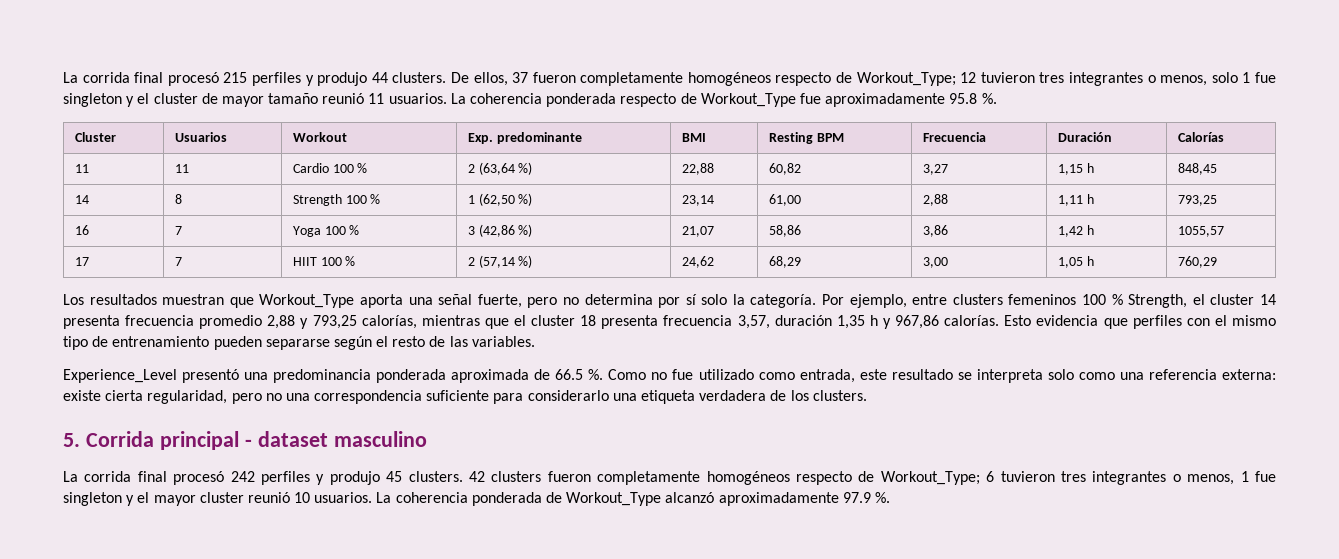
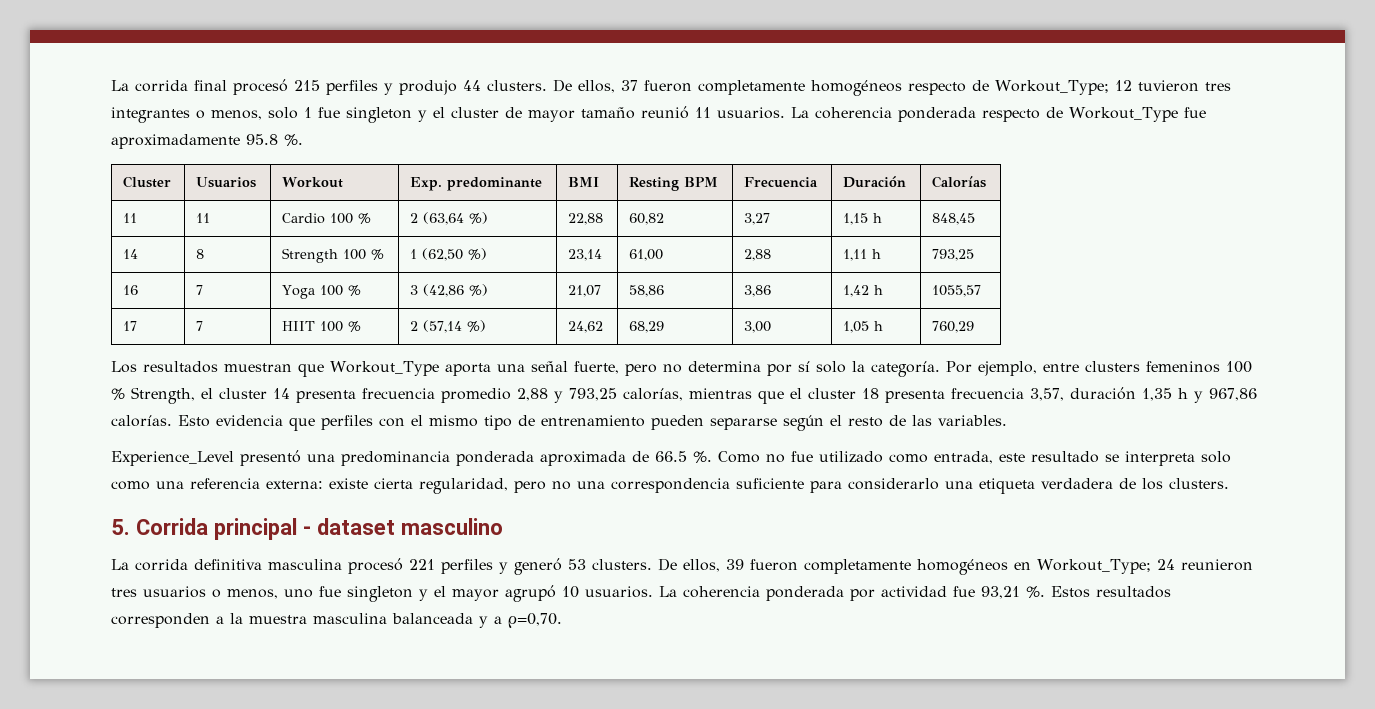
[137,471,1249,485] final procesó 242 perfiles y produjo 45 clusters. 42 clusters fueron completamente homogéneos respecto de Workout_Type; 6 tuvieron tres integrantes o menos, 1 -> [194,558,1253,575] [111,586,313,599] definitiva masculina procesó 221 perfiles y generó 53 clusters. De ellos, 39 fueron completamente homogéneos en Workout_Type; 24 reunieron tres usuarios o menos, uno
[199,492,290,503] cluster reunió -> [505,585,556,602] agrupó
[546,492,890,506] de Workout_Type alcanzó aproximadamente 97.9 %. -> [850,586,1171,601] [111,613,562,628] por actividad fue 93,21 %. Estos resultados corresponden a la muestra masculina balanceada y a ρ=0,70.

